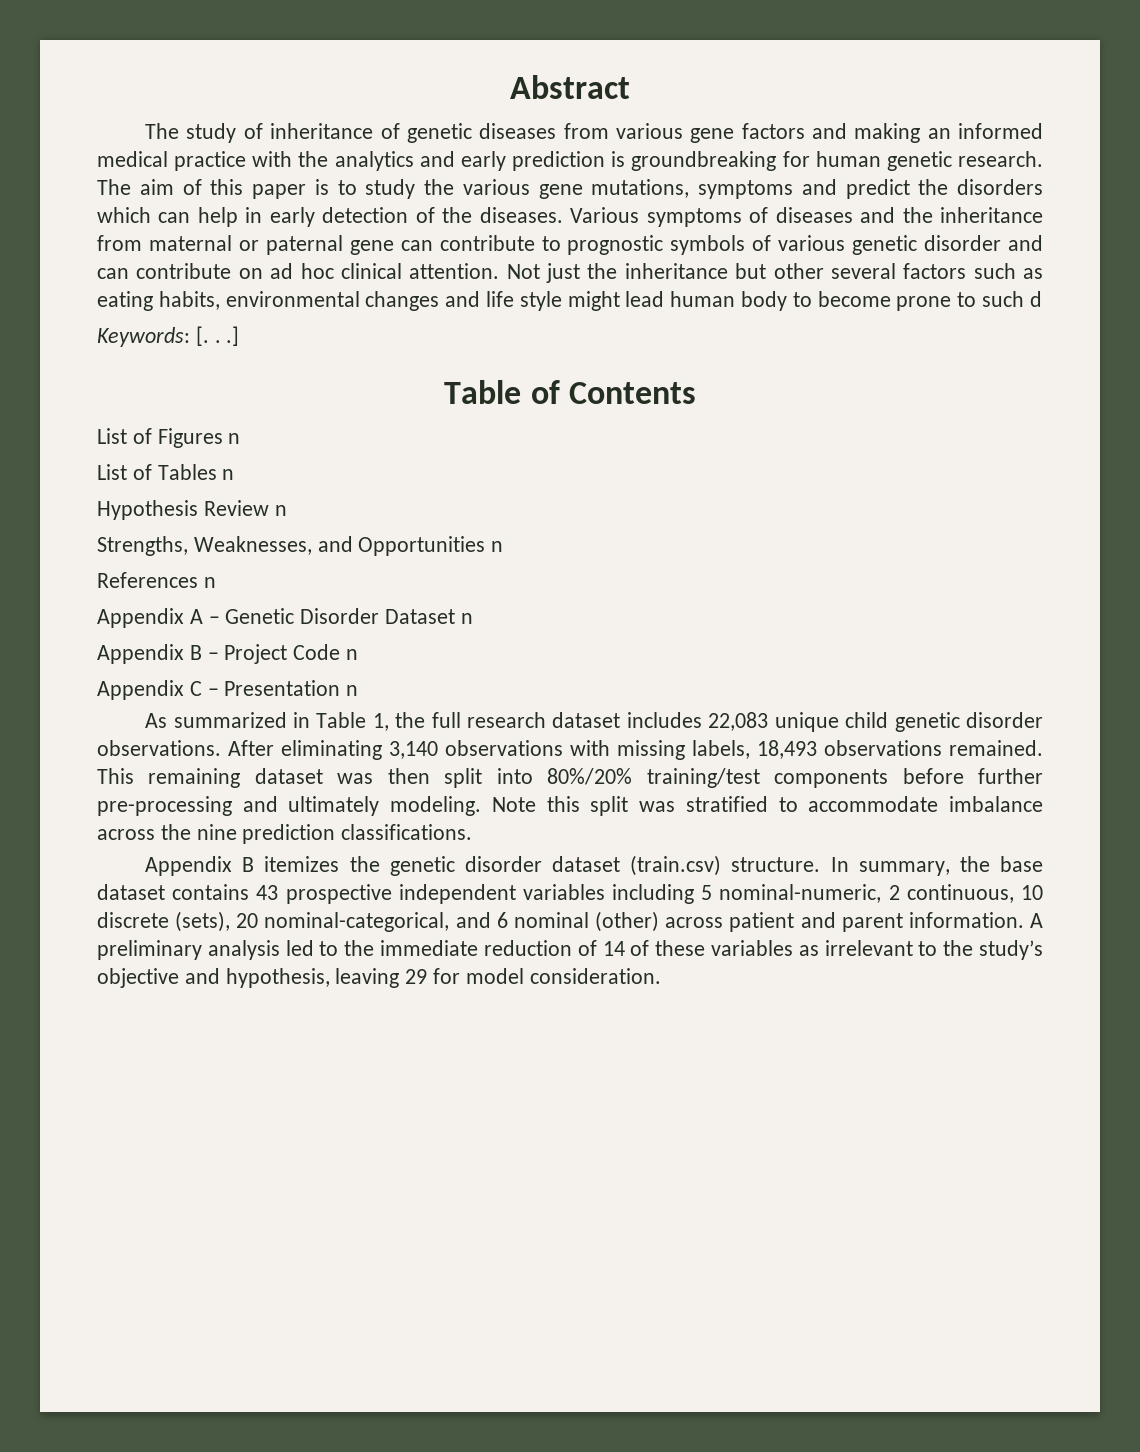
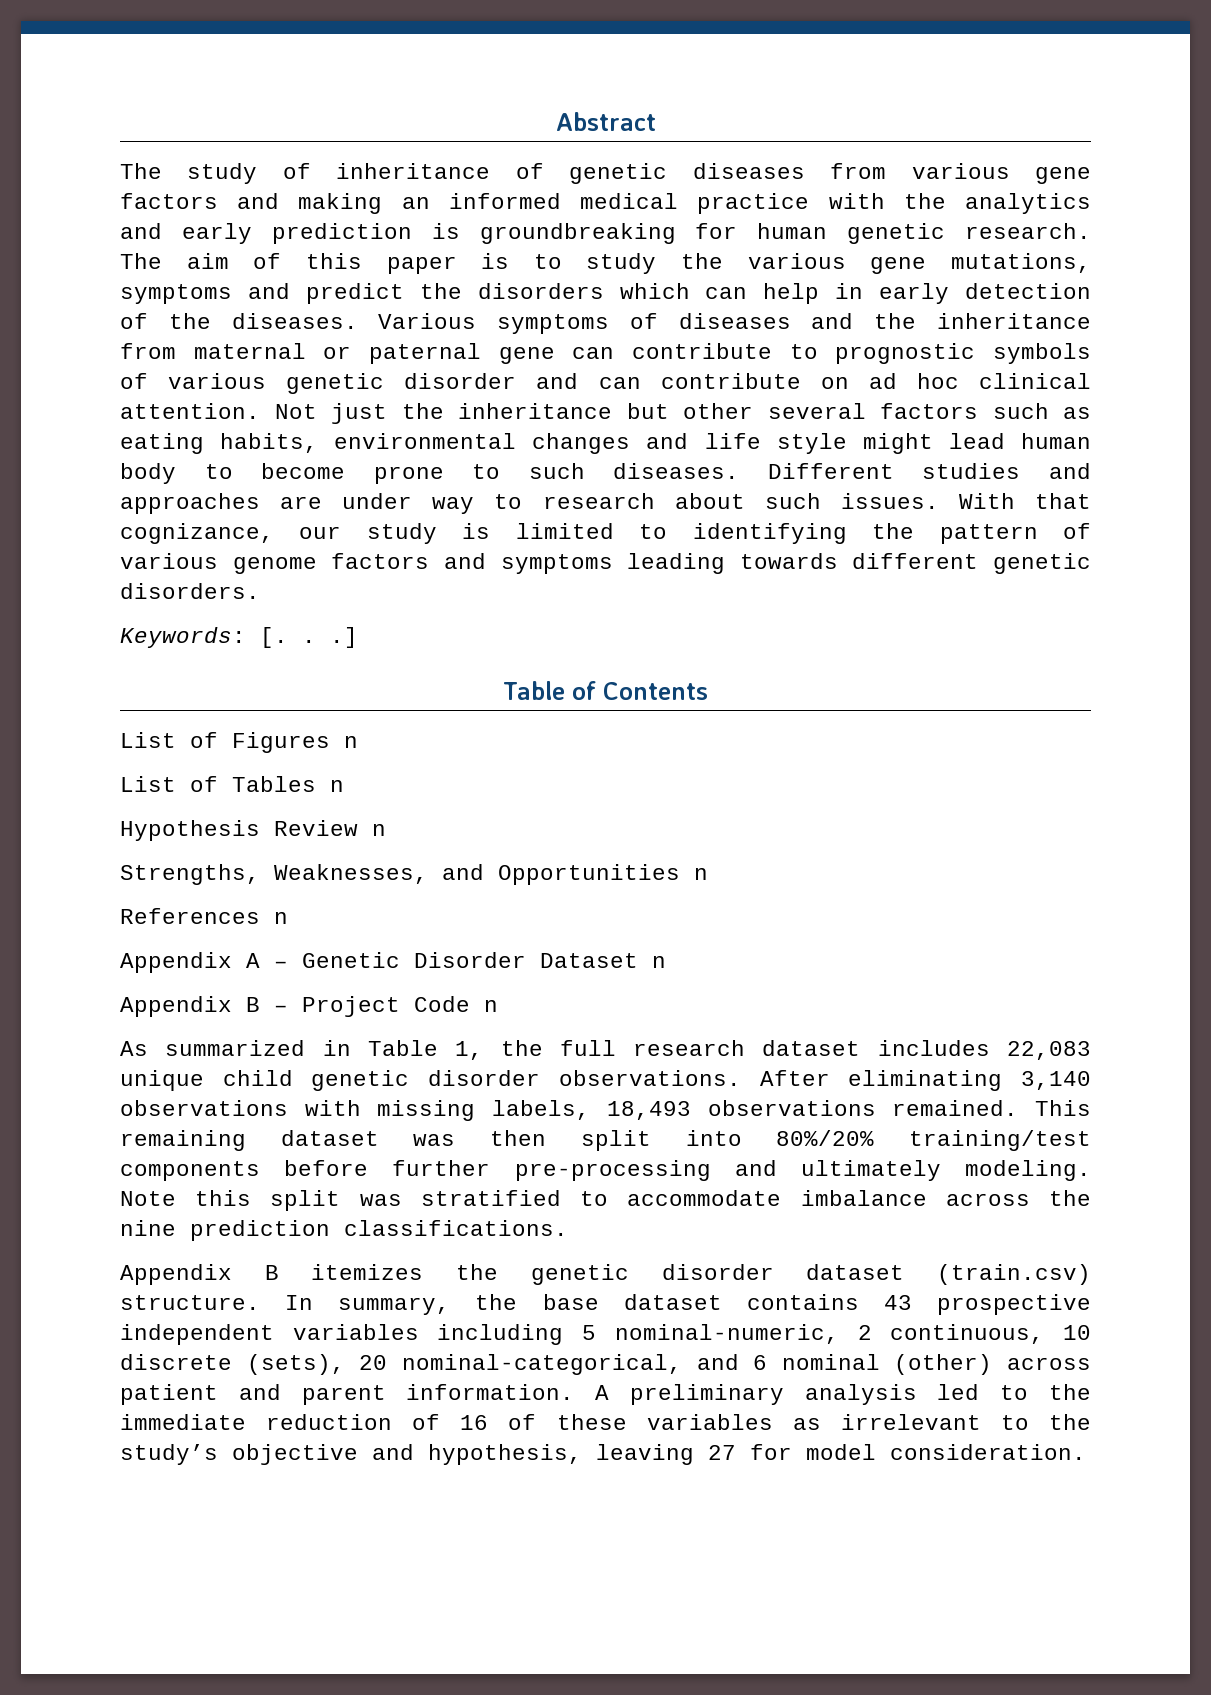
[1029,291,1042,307] d -> [613,463,1091,479] [120,493,1091,514] [120,523,1091,544] [120,553,1091,574] [120,583,260,599] diseases. Different studies and approaches are under way to research about such issues. With that cognizance, our study is limited to identifying the pattern of various genome factors and symptoms leading towards different genetic disorders.
[97,680,359,700] // Appendix C – Presentation n -> (498, 1006) none
[602,941,625,956] 14 -> [460,1415,489,1430] 16
[405,969,428,984] 29 -> [708,1445,736,1460] 27

